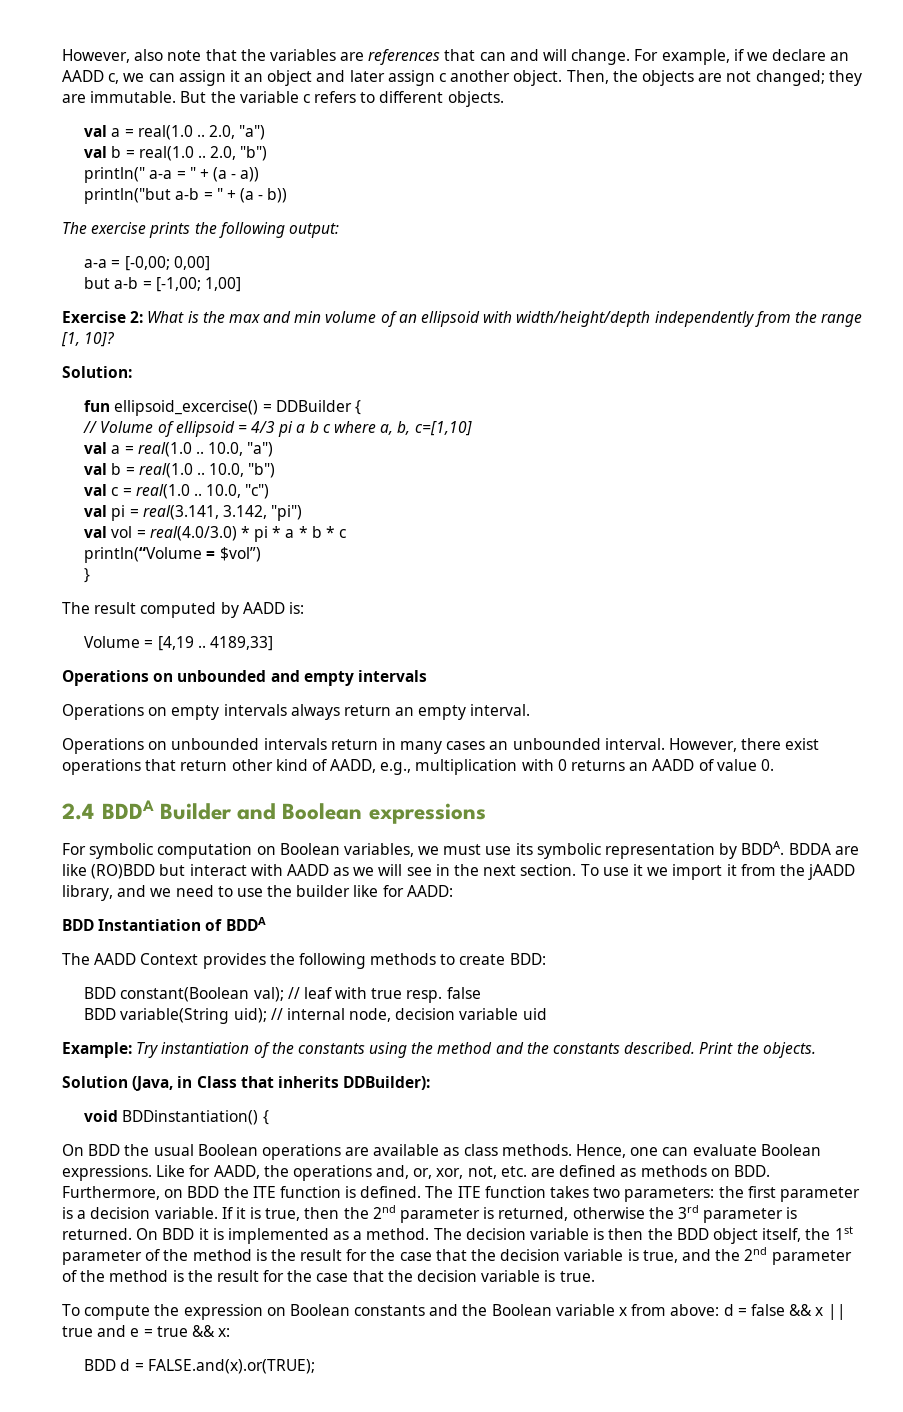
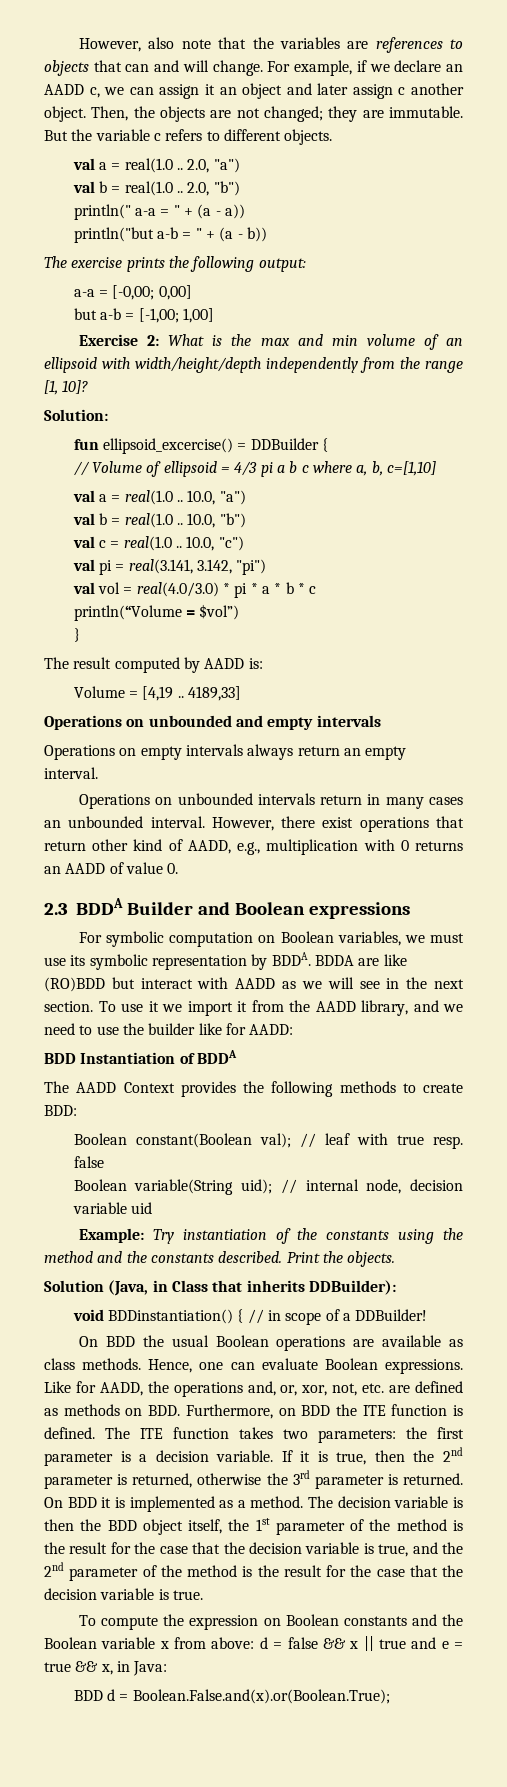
(441, 57) none -> [450,39,464,49] [44,60,89,76] to objects
[62,803,94,820] 2.4 -> [44,903,68,915] 2.3
[808,864,856,880] jAADD -> [315,1001,356,1012] AADD
[84,987,117,999] BDD -> [73,1133,127,1145] Boolean
[84,1008,117,1020] BDD -> [73,1179,127,1191] Boolean
(269, 1117) none -> [247,1309,428,1325] // in scope of a DDBuilder!
[218,1328,231,1337] x: -> [100,1661,168,1676] x, in Java:
[147,1359,315,1374] FALSE.and(x).or(TRUE); -> [132,1689,390,1704] Boolean.False.and(x).or(Boolean.True);

